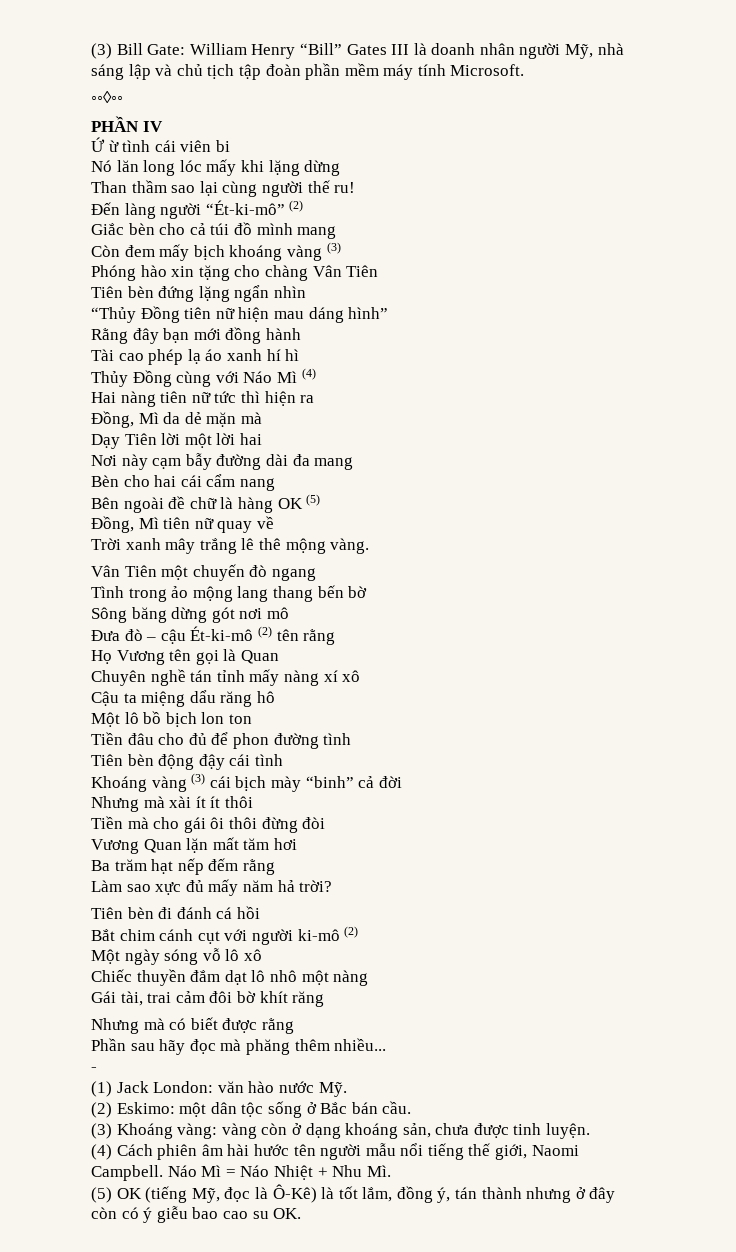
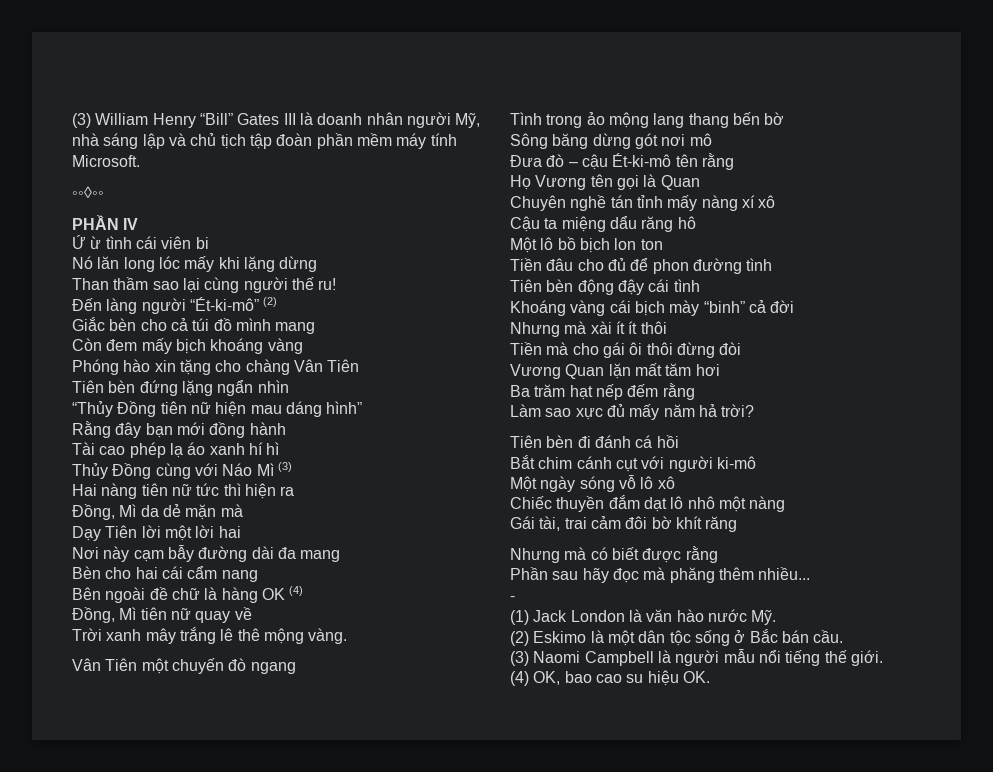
[91,43,186,59] (3) Bill Gate: -> [72,113,91,128] (3)
[326,242,341,254] (3) -> (303, 346) none
[301,368,316,380] (4) -> [277,462,292,472] (3)
[306,494,321,506] (5) -> [289,586,304,596] (4)
[257,626,272,638] (2) -> (672, 160) none
[191,773,206,785] (3) -> (606, 308) none
[344,926,359,938] (2) -> (756, 462) none
[153,1081,214,1093] London: -> [570,609,642,622] London là
[116,1102,175,1114] Eskimo: -> [533,630,604,643] Eskimo là
[116,1123,591,1139] [91,1144,316,1160] Khoáng vàng: vàng còn ở dạng khoáng sản, chưa được tinh luyện. // (4) Cách phiên âm hài hước tên -> [533,650,671,666] Naomi Campbell là
[495,1144,579,1160] [91,1165,391,1181] [91,1184,616,1203] [91,1206,188,1223] giới, Naomi Campbell. Náo Mì = Náo Nhiệt + Nhu Mì. // (5) OK (tiếng Mỹ, đọc là Ô-Kê) là tốt lắm, đồng ý, tán thành nhưng ở đây còn có ý giễu -> [850,650,883,666] [510,671,561,686] giới. // (4) OK,
(269, 1215) none -> [647,670,679,686] hiệu

